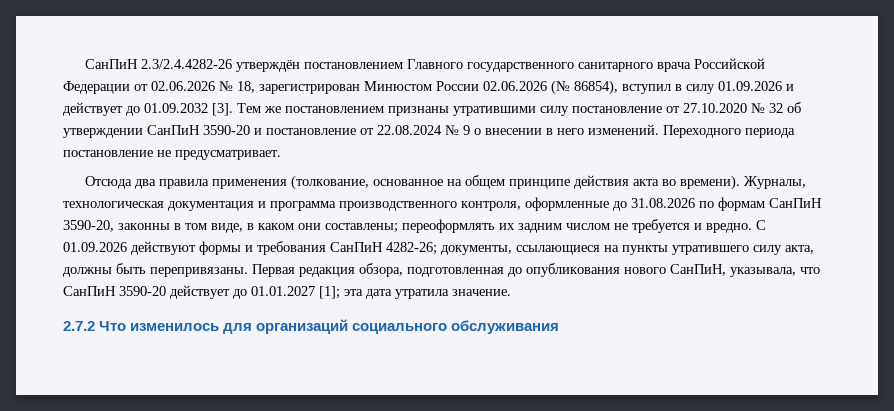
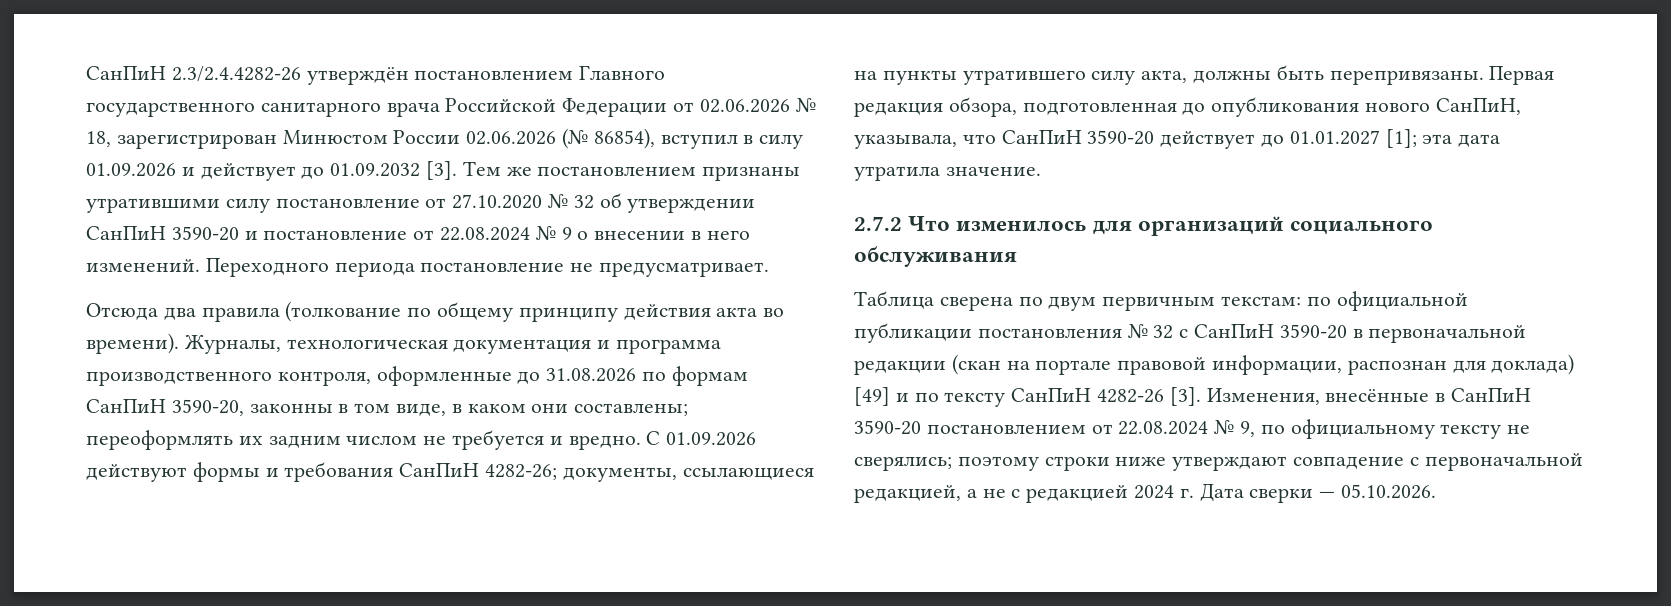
[212,175,571,190] применения (толкование, основанное на общем принципе -> [285,301,618,322] (толкование по общему принципу
(560, 327) none -> [854,291,1468,311] [854,323,1527,343] [854,354,1575,375] [854,387,1532,407] [854,419,1531,439] [854,453,1583,471] [854,483,1437,503] // Таблица сверена по двум первичным текстам: по официальной публикации постановления № 32 с СанПиН 3590-20 в первоначальной редакции (скан на портале правовой информации, распознан для доклада) [49] и по тексту СанПиН 4282-26 [3]. Изменения, внесённые в СанПиН 3590-20 постановлением от 22.08.2024 № 9, по официальному тексту не сверялись; поэтому строки ниже утверждают совпадение с первоначальной редакцией, а не с редакцией 2024 г. Дата сверки — 05.10.2026.

